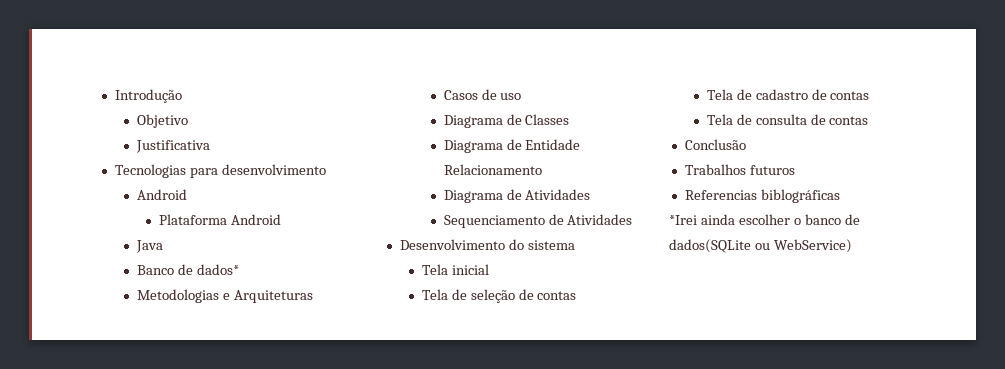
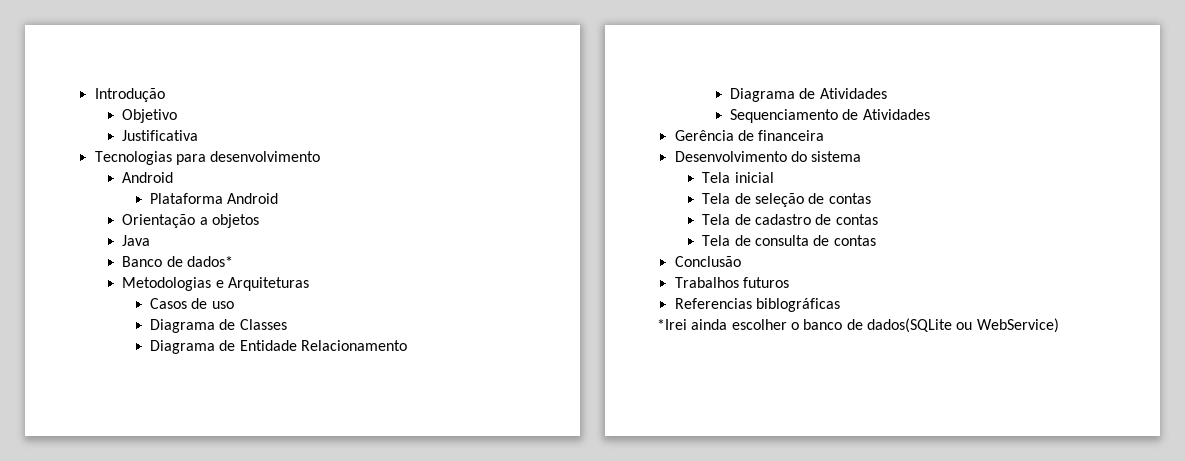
(281, 219) none -> [122,214,259,228] // Orientação a objetos
(633, 219) none -> [674,130,825,141] // Gerência de financeira

